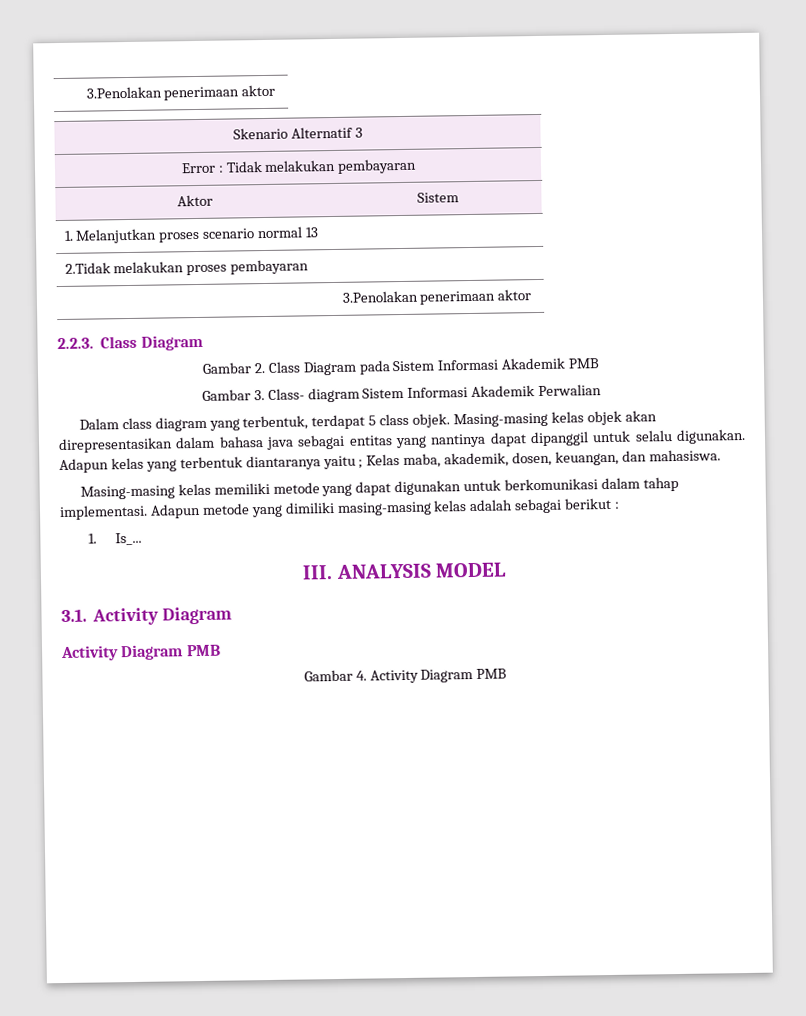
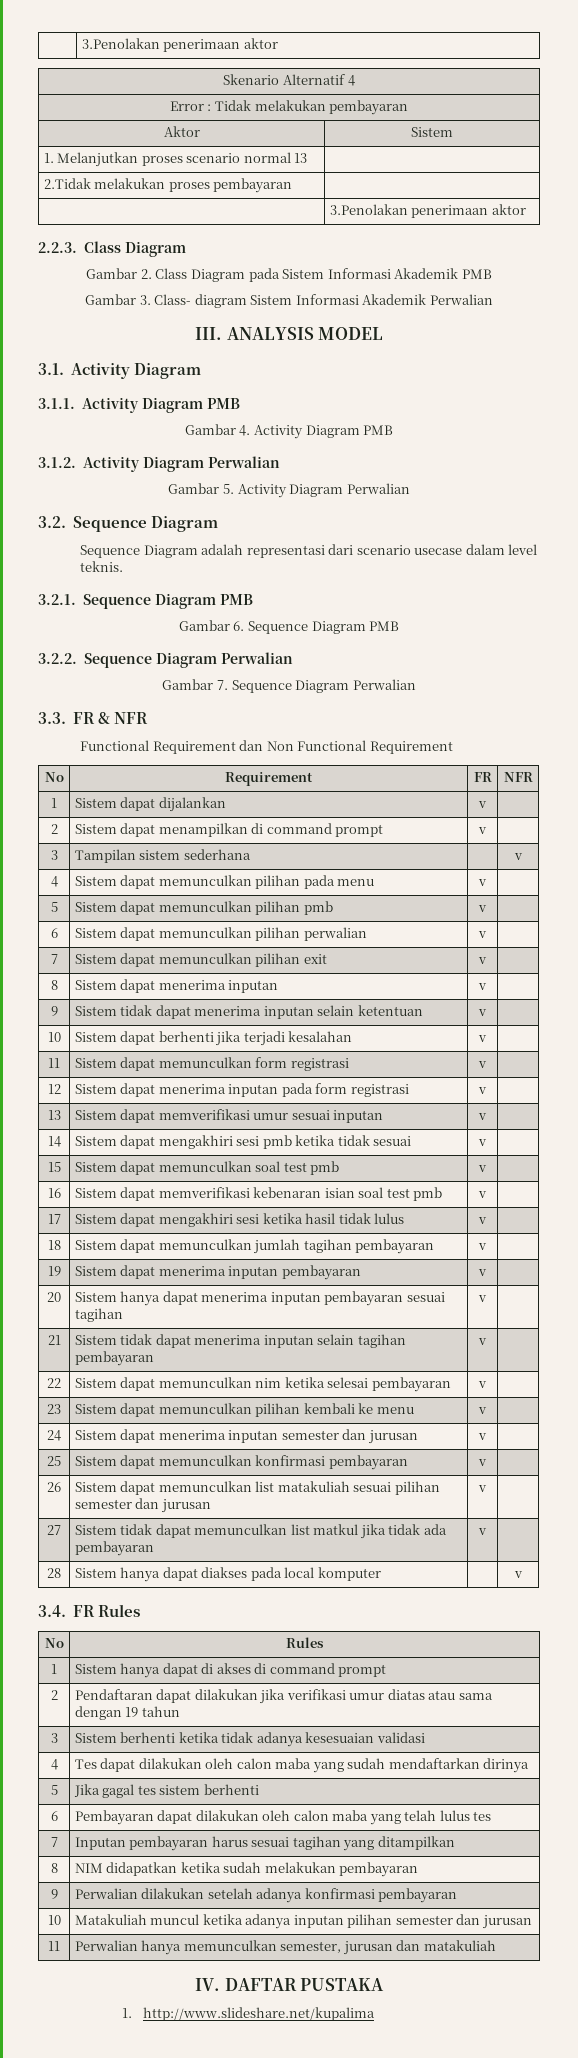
[354,127,363,138] 3 -> [347,75,355,86] 4
[78,410,657,432] [58,428,747,454] [59,449,721,474] [79,476,679,500] [59,497,621,521] [87,532,143,546] // Dalam class diagram yang terbentuk, terdapat 5 class objek. Masing-masing kelas objek akan direpresentasikan dalam bahasa java sebagai entitas yang nantinya dapat dipanggil untuk selalu digunakan. Adapun kelas yang terbentuk diantaranya yaitu ; Kelas maba, akademik, dosen, keuangan, dan mahasiswa. // Masing-masing kelas memiliki metode yang dapat digunakan untuk berkomunikasi dalam tahap implementasi. Adapun metode yang dimiliki masing-masing kelas adalah sebagai berikut : // 1. Is_... -> (493, 299) none
(233, 615) none -> [38,398,75,409] 3.1.1.
(508, 673) none -> [38,456,280,472] [168,483,410,498] [38,516,218,532] [80,544,538,558] [80,561,124,572] [38,593,253,609] [178,620,400,634] [38,652,293,668] [162,679,416,693] [38,712,148,724] [80,740,453,754] [44,772,64,782] [225,772,313,786] [473,772,492,782] [503,772,533,782] [51,798,57,808] [74,797,226,812] [478,801,487,808] [50,824,58,834] [74,823,384,837] [478,827,487,834] [50,850,58,860] [74,849,251,863] [513,853,523,860] [50,876,58,887] [74,875,375,889] [478,879,487,886] [50,902,58,912] [74,901,333,915] [478,905,487,912] [50,928,58,938] [74,927,367,941] [478,931,487,938] [50,954,58,964] [74,953,327,967] [478,957,487,964] [50,980,58,990] [74,979,279,993] [478,983,487,990] [50,1006,58,1016] [74,1005,423,1019] [478,1009,487,1016] [47,1032,61,1042] [74,1031,353,1046] [478,1035,487,1042] [48,1058,60,1068] [74,1057,349,1071] [478,1061,487,1068] [47,1084,61,1094] [74,1083,409,1097] [478,1087,487,1094] [47,1110,61,1120] [74,1109,384,1123] [478,1113,487,1120] [47,1136,61,1147] [74,1135,412,1149] [478,1139,487,1146] [47,1162,61,1172] [74,1161,340,1175] [478,1165,487,1172] [47,1188,61,1198] [74,1187,443,1201] [478,1191,487,1198] [47,1214,61,1224] [74,1213,405,1227] [478,1217,487,1224] [47,1240,61,1250] [74,1239,435,1254] [478,1243,487,1250] [47,1266,61,1276] [74,1265,361,1280] [478,1269,487,1276] [47,1292,61,1302] [74,1291,445,1306] [74,1308,123,1322] [478,1295,487,1302] [47,1335,61,1345] [74,1334,406,1348] [74,1351,154,1366] [478,1338,487,1345] [47,1378,61,1388] [74,1377,451,1392] [478,1381,487,1388] [47,1404,61,1414] [74,1403,414,1417] [478,1407,487,1414] [47,1430,61,1441] [74,1429,418,1444] [478,1433,487,1440] [47,1456,61,1466] [74,1455,408,1470] [478,1459,487,1466] [47,1482,61,1492] [74,1481,440,1495] [74,1498,211,1513] [478,1485,487,1492] [47,1525,61,1535] [74,1524,447,1539] [74,1541,154,1556] [478,1528,487,1535] [47,1568,61,1578] [74,1567,381,1582] [513,1571,523,1578] [38,1604,140,1617] [44,1638,64,1648] [286,1637,324,1648] [51,1664,57,1674] [74,1663,387,1678] [50,1690,58,1700] [74,1689,493,1704] [74,1706,180,1720] [50,1733,58,1743] [74,1732,425,1747] [50,1759,58,1770] [74,1758,530,1773] [50,1785,58,1795] [73,1784,259,1798] [50,1811,58,1821] [74,1810,492,1825] [50,1837,58,1847] [74,1836,455,1851] [50,1863,58,1873] [74,1862,419,1877] [50,1889,58,1899] [74,1888,458,1903] [47,1915,61,1925] [74,1914,532,1929] [48,1941,60,1951] [74,1940,496,1955] [195,1978,384,1991] [122,2007,376,2021] // 3.1.2. Activity Diagram Perwalian // Gambar 5. Activity Diagram Perwalian // 3.2. Sequence Diagram // Sequence Diagram adalah representasi dari scenario usecase dalam level teknis. // 3.2.1. Sequence Diagram PMB // Gambar 6. Sequence Diagram PMB // 3.2.2. Sequence Diagram Perwalian // Gambar 7. Sequence Diagram Perwalian // 3.3. FR & NFR // Functional Requirement dan Non Functional Requirement // No | Requirement | FR | NFR // 1 | Sistem dapat dijalankan | v | // 2 | Sistem dapat menampilkan di command prompt | v | // 3 | Tampilan sistem sederhana | | v // 4 | Sistem dapat memunculkan pilihan pada menu | v | // 5 | Sistem dapat memunculkan pilihan pmb | v | // 6 | Sistem dapat memunculkan pilihan perwalian | v | // 7 | Sistem dapat memunculkan pilihan exit | v | // 8 | Sistem dapat menerima inputan | v | // 9 | Sistem tidak dapat menerima inputan selain ketentuan | v | // 10 | Sistem dapat berhenti jika terjadi kesalahan | v | // 11 | Sistem dapat memunculkan form registrasi | v | // 12 | Sistem dapat menerima inputan pada form registrasi | v | // 13 | Sistem dapat memverifikasi umur sesuai inputan | v | // 14 | Sistem dapat mengakhiri sesi pmb ketika tidak sesuai | v | // 15 | Sistem dapat memunculkan soal test pmb | v | // 16 | Sistem dapat memverifikasi kebenaran isian soal test pmb | v | // 17 | Sistem dapat mengakhiri sesi ketika hasil tidak lulus | v | // 18 | Sistem dapat memunculkan jumlah tagihan pembayaran | v | // 19 | Sistem dapat menerima inputan pembayaran | v | // 20 | Sistem hanya dapat menerima inputan pembayaran sesuai tagihan | v | // 21 | Sistem tidak dapat menerima inputan selain tagihan pembayaran | v | // 22 | Sistem dapat memunculkan nim ketika selesai pembayaran | v | // 23 | Sistem dapat memunculkan pilihan kembali ke menu | v | // 24 | Sistem dapat menerima inputan semester dan jurusan | v | // 25 | Sistem dapat memunculkan konfirmasi pembayaran | v | // 26 | Sistem dapat memunculkan list matakuliah sesuai pilihan semester dan jurusan | v | // 27 | Sistem tidak dapat memunculkan list matkul jika tidak ada pembayaran | v | // 28 | Sistem hanya dapat diakses pada local komputer | | v // 3.4. FR Rules // No | Rules // 1 | Sistem hanya dapat di akses di command prompt // 2 | Pendaftaran dapat dilakukan jika verifikasi umur diatas atau sama dengan 19 tahun // 3 | Sistem berhenti ketika tidak adanya kesesuaian validasi // 4 | Tes dapat dilakukan oleh calon maba yang sudah mendaftarkan dirinya // 5 | Jika gagal tes sistem berhenti // 6 | Pembayaran dapat dilakukan oleh calon maba yang telah lulus tes // 7 | Inputan pembayaran harus sesuai tagihan yang ditampilkan // 8 | NIM didapatkan ketika sudah melakukan pembayaran // 9 | Perwalian dilakukan setelah adanya konfirmasi pembayaran // 10 | Matakuliah muncul ketika adanya inputan pilihan semester dan jurusan // 11 | Perwalian hanya memunculkan semester, jurusan dan matakuliah // IV. DAFTAR PUSTAKA // 1. http://www.slideshare.net/kupalima

